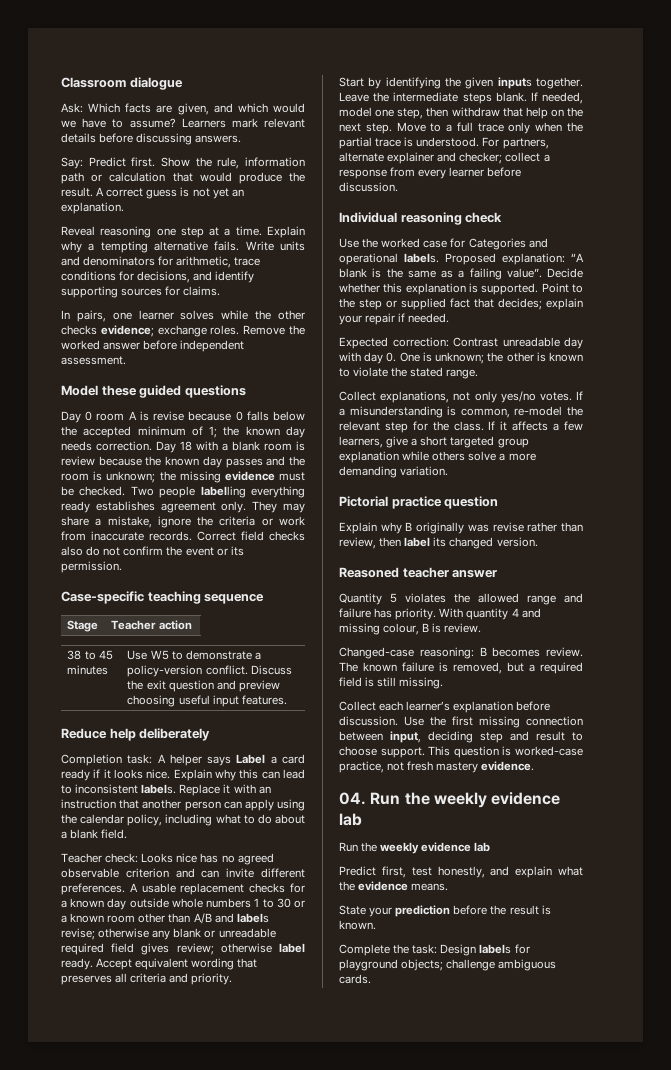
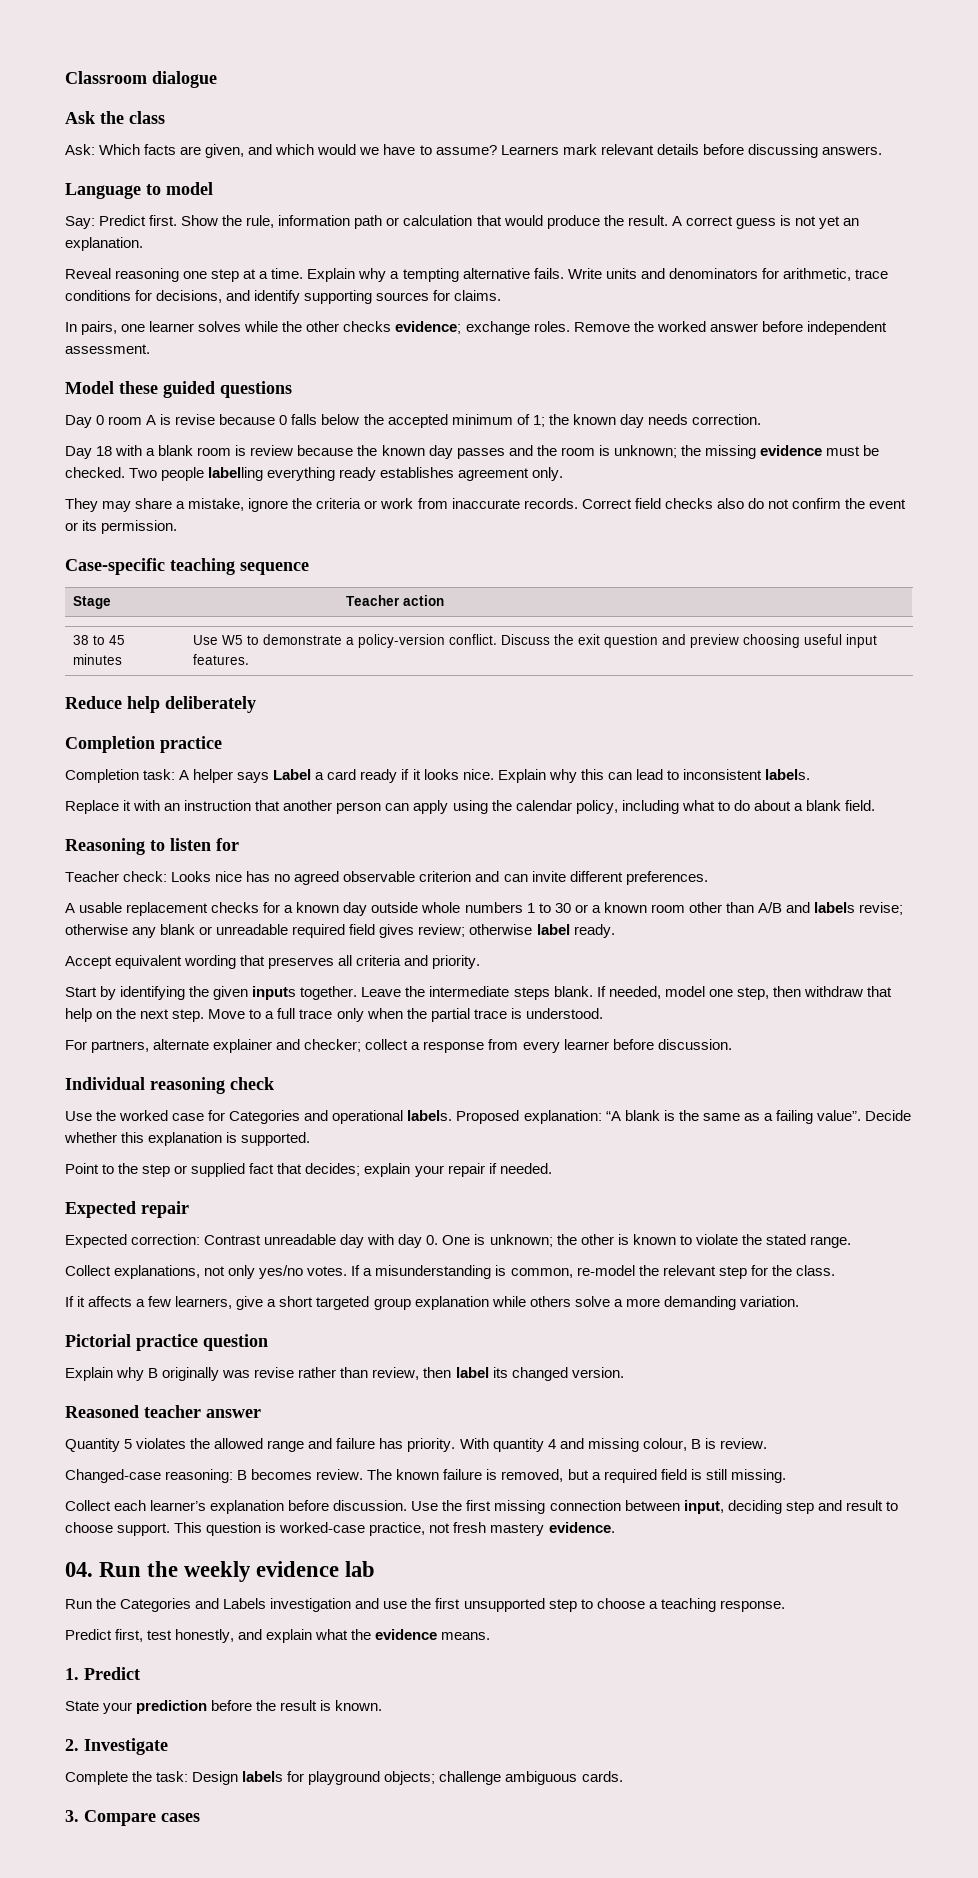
(183, 83) none -> [65,111,165,124] // Ask the class
(242, 139) none -> [65,182,213,199] // Language to model
(152, 446) none -> (761, 419) //
(247, 507) none -> (564, 474) //
(211, 734) none -> [65,736,222,753] // Completion practice
(177, 789) none -> (810, 774) //
(128, 834) none -> [65,838,239,855] // Reasoning to listen for
(125, 889) none -> (708, 878) //
(93, 964) none -> (615, 931) //
(480, 142) none -> (603, 1013) //
(539, 289) none -> (311, 1139) //
(450, 318) none -> [65,1201,189,1218] // Expected repair
(484, 426) none -> (835, 1270) //
[380,842,491,854] weekly evidence lab -> [120,1598,785,1612] Categories and Labels investigation and use the first unsupported step to choose a teaching response.
(449, 887) none -> [65,1667,140,1680] // 1. Predict
(376, 925) none -> [65,1738,168,1755] // 2. Investigate
(371, 979) none -> [65,1810,200,1826] // 3. Compare cases

